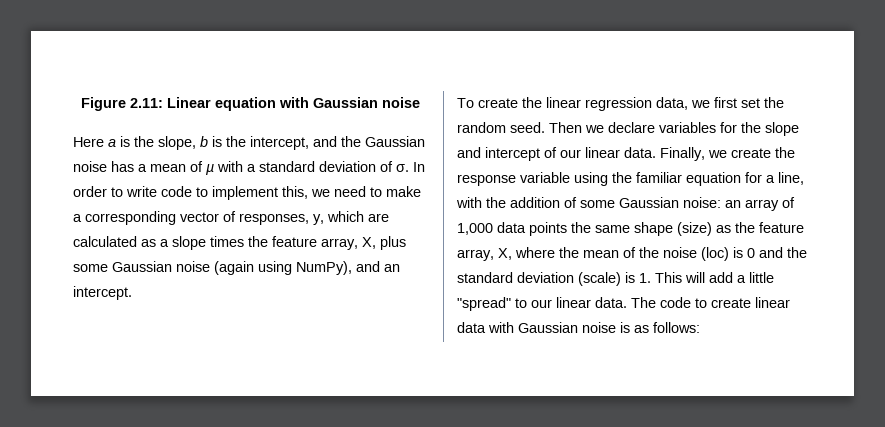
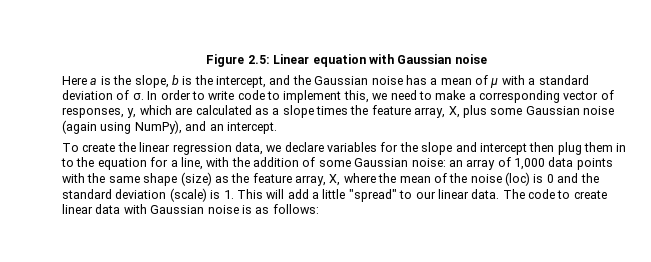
[130,98,163,108] 2.11: -> [247,55,270,64] 2.5:
[714,97,784,108] [457,122,604,133] first set the random seed. Then we -> (282, 148) none
[544,147,795,161] [457,172,682,186] of our linear data. Finally, we create the response variable using the familiar -> [529,142,627,155] [61,157,95,167] then plug them in to the
(567, 229) none -> [62,173,85,183] with

